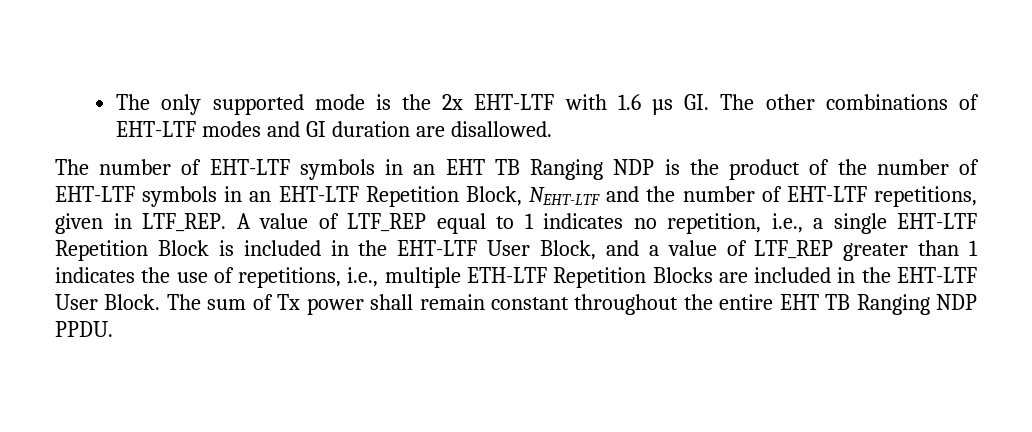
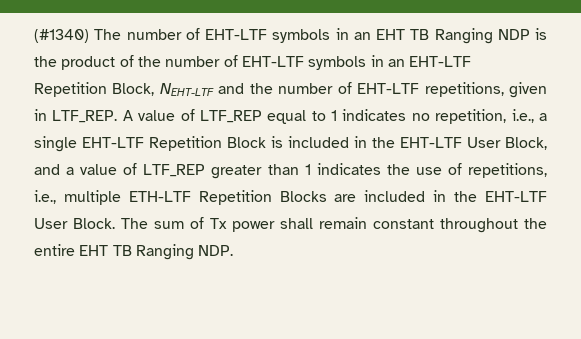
[116,94,980,115] [116,121,552,137] The only supported mode is the 2x EHT-LTF with 1.6 µs GI. The other combinations of EHT-LTF modes and GI duration are disallowed. // -> [34,29,89,43] (#1340)
[936,294,977,310] [55,321,113,337] NDP PPDU. -> [198,245,234,256] NDP.

